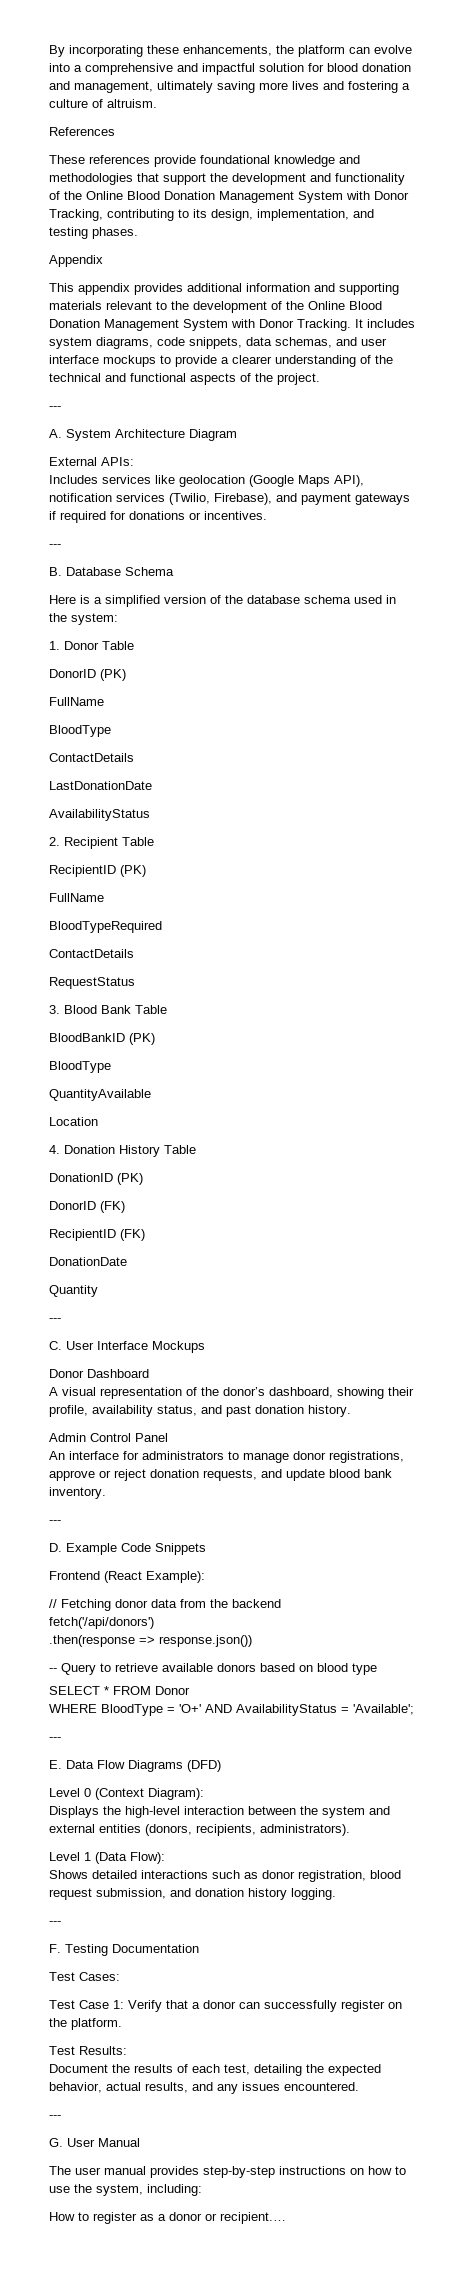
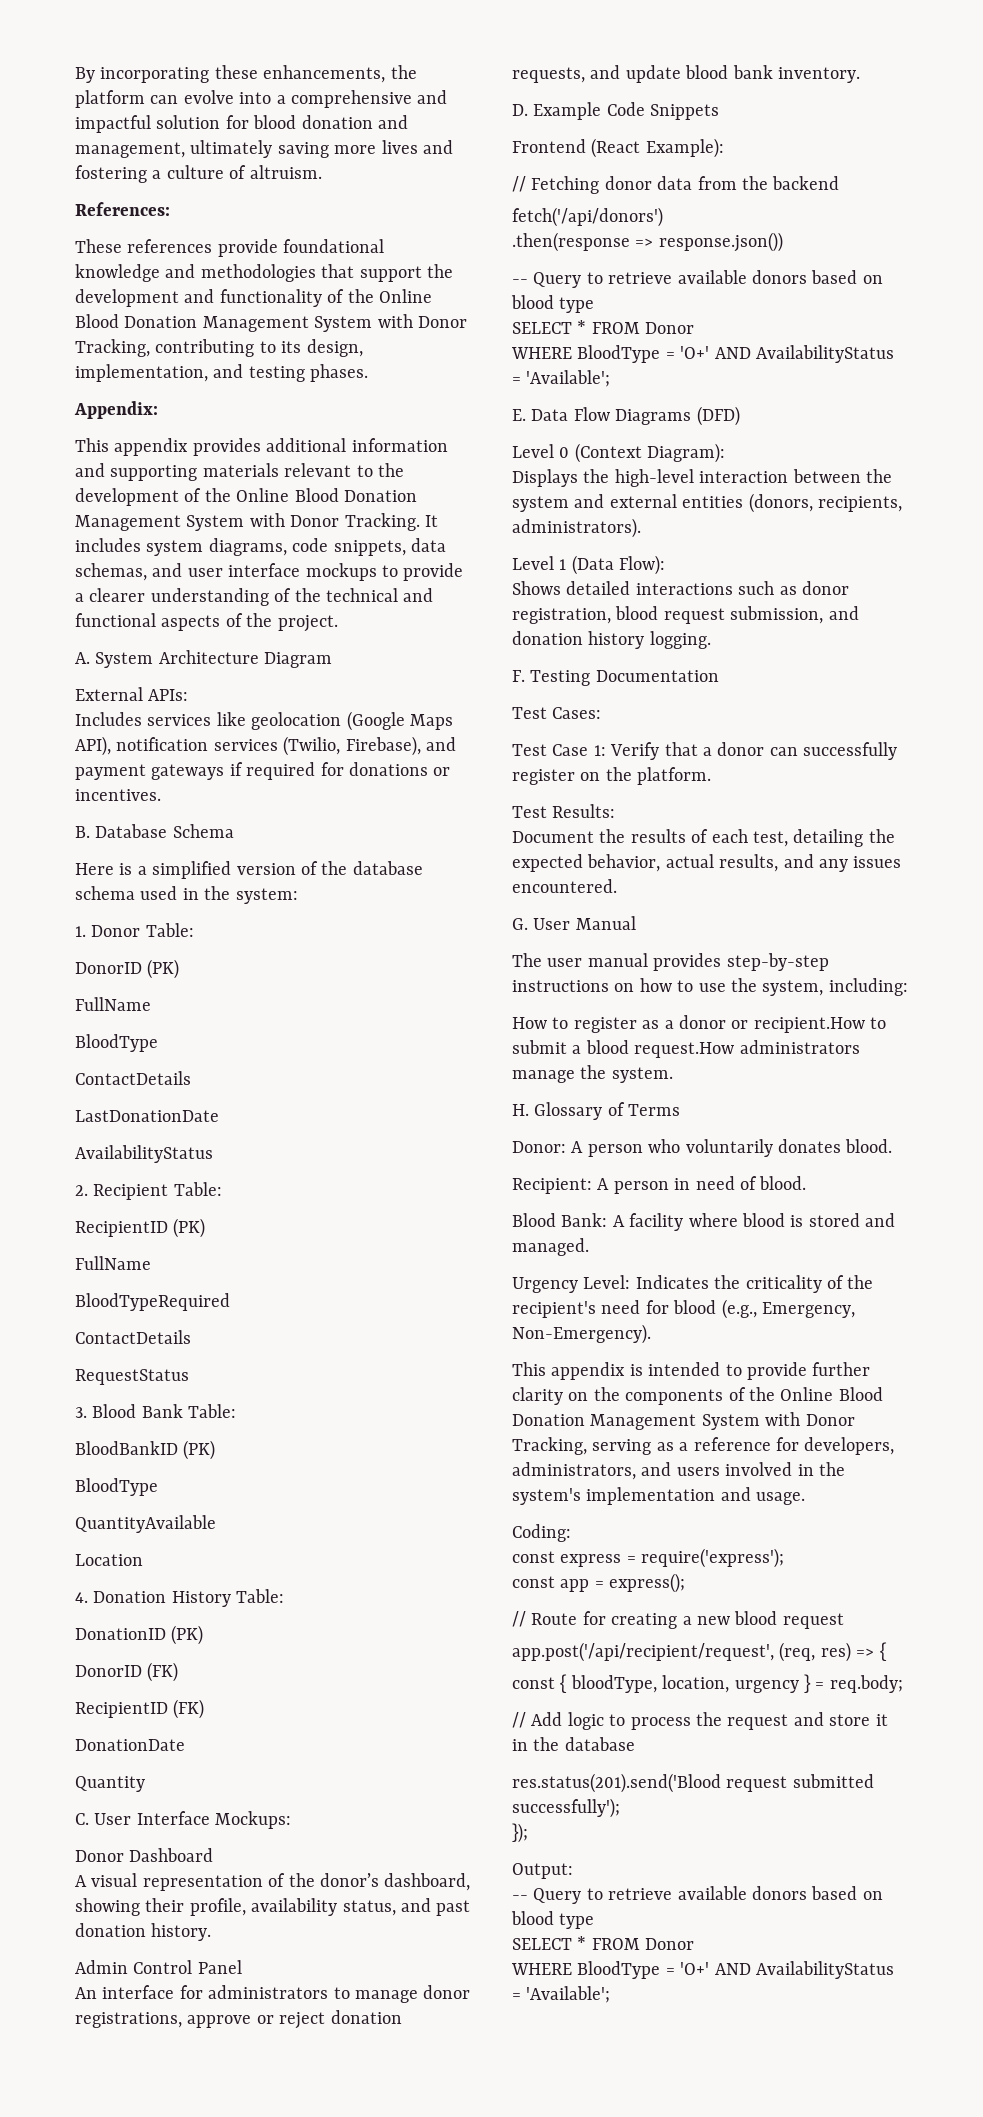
[49,127,115,136] References -> [75,202,170,216] References:
[49,255,103,267] Appendix -> [74,401,158,419] Appendix:
[49,406,61,410] // --- -> (338, 623) none
[49,544,61,548] // --- -> (161, 795) none
[102,641,134,650] Table -> [145,923,194,937] Table:
[122,837,154,846] Table -> [173,1182,222,1196] Table:
[135,1005,167,1014] Table -> [188,1404,237,1418] Table:
[164,1145,196,1154] Table -> [236,1589,285,1603] Table:
[49,1318,61,1322] // --- -> (145, 1784) none
[152,1341,205,1353] Mockups -> [215,1811,292,1829] Mockups:
[49,1520,61,1524] // --- -> (860, 75) none
[49,1737,61,1741] // --- -> (611, 378) none
[49,1921,61,1925] // --- -> (711, 640) none
[49,2115,61,2119] // --- -> (617, 886) none
[220,2212,286,2224] recipient.… -> [753,1017,887,1033] [512,1040,860,1058] [512,1065,673,1083] [512,1102,681,1120] [512,1139,893,1157] [512,1176,807,1194] [512,1213,896,1231] [512,1238,589,1256] [512,1275,874,1293] [512,1299,855,1319] [512,1324,651,1344] [512,1362,871,1380] [512,1387,883,1405] [512,1412,855,1430] [512,1437,895,1455] [512,1462,845,1480] [512,1487,806,1505] [512,1524,571,1542] [512,1548,785,1568] [512,1573,686,1593] [512,1611,844,1629] [512,1642,887,1662] [512,1674,903,1693] [512,1712,888,1730] [512,1737,635,1751] [512,1773,874,1793] [512,1798,620,1818] [512,1823,528,1843] [512,1863,573,1879] [512,1886,883,1904] [511,1911,595,1929] [512,1936,695,1950] [511,1961,894,1979] [512,1986,611,2003] recipient.How to submit a blood request.How administrators manage the system. // H. Glossary of Terms // Donor: A person who voluntarily donates blood. // Recipient: A person in need of blood. // Blood Bank: A facility where blood is stored and managed. // Urgency Level: Indicates the criticality of the recipient's need for blood (e.g., Emergency, Non-Emergency). // This appendix is intended to provide further clarity on the components of the Online Blood Donation Management System with Donor Tracking, serving as a reference for developers, administrators, and users involved in the system's implementation and usage. // Coding: // const express = require('express'); // const app = express(); // // Route for creating a new blood request // app.post('/api/recipient/request', (req, res) => { // const { bloodType, location, urgency } = req.body; // // Add logic to process the request and store it in the database // res.status(201).send('Blood request submitted successfully'); // }); // Output: // -- Query to retrieve available donors based on blood type // SELECT * FROM Donor // WHERE BloodType = 'O+' AND AvailabilityStatus = 'Available';

